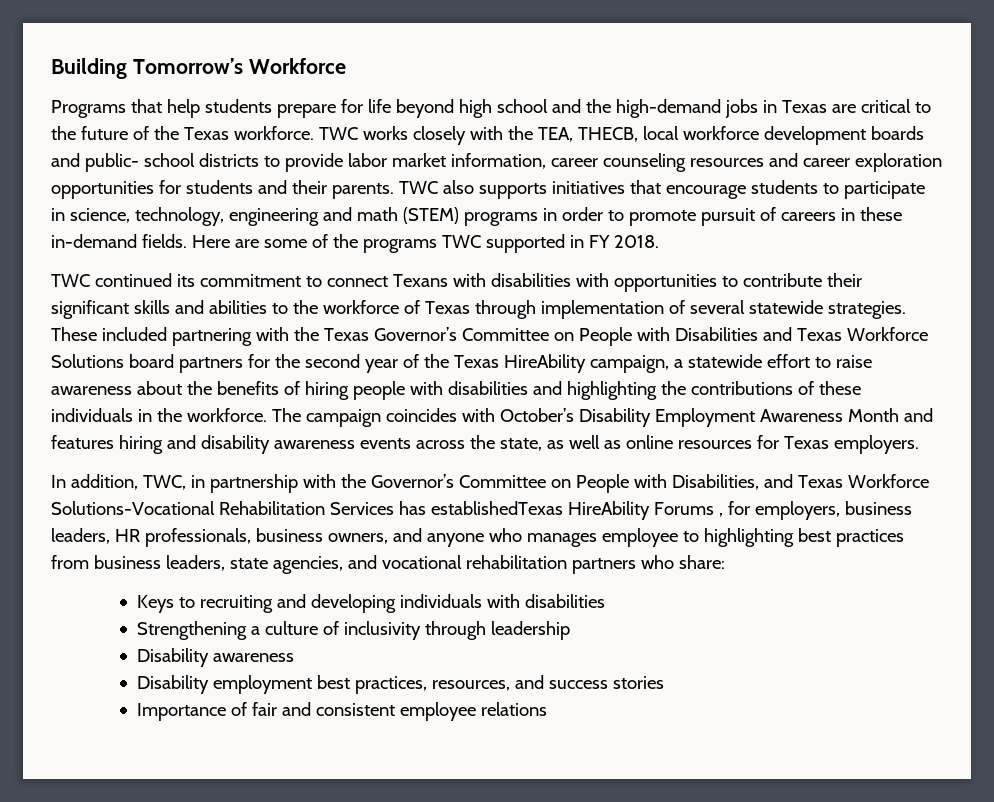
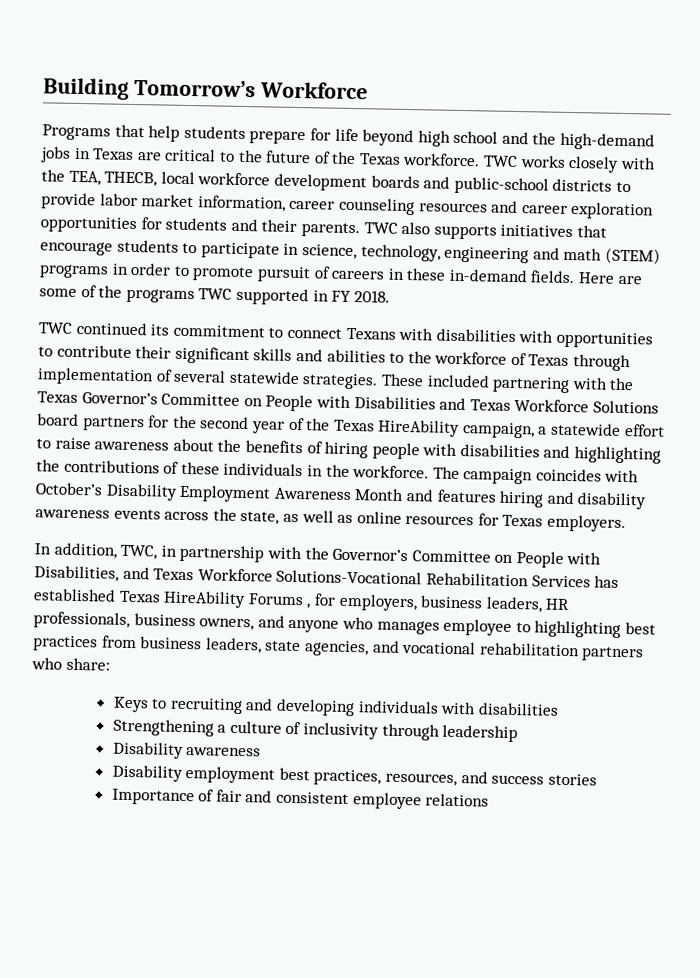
[84,153,195,172] public- school -> [453,176,549,195] public-school
[430,501,563,515] establishedTexas -> [33,588,161,603] established Texas

